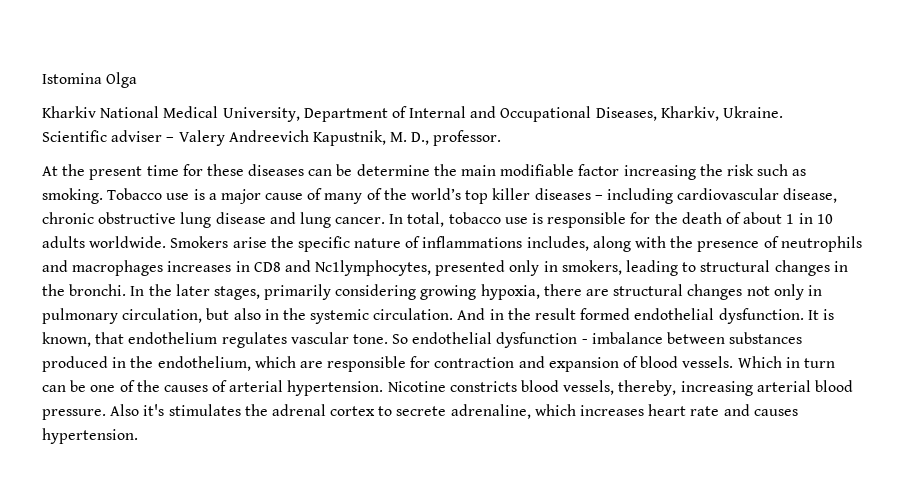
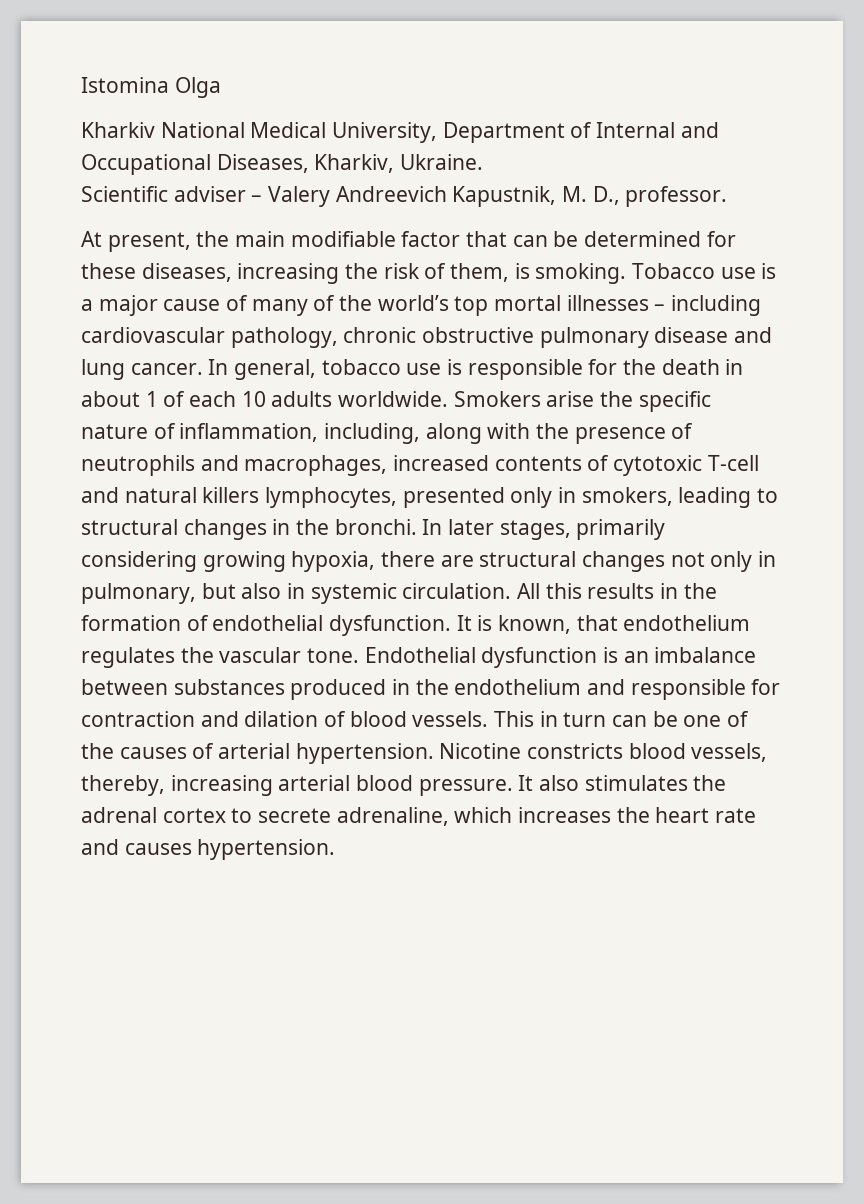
[62,164,807,180] the present time for these diseases can be determine the main modifiable factor increasing the risk such as -> [107,231,736,252] [81,263,530,284] present, the main modifiable factor that can be determined for these diseases, increasing the risk of them, is
[492,188,591,200] killer diseases -> [494,295,649,311] mortal illnesses
[783,188,838,203] disease, -> [230,327,338,348] pathology,
[180,212,212,228] lung -> [539,327,649,348] pulmonary
[407,212,445,227] total, -> [234,359,317,380] general,
[725,212,741,224] of -> [725,359,744,375] in
[798,213,813,224] in -> [163,391,237,407] of each
[422,236,589,251] inflammations includes, -> [179,423,421,444] inflammation, including,
[72,260,432,276] macrophages increases in CD8 and Nc1lymphocytes, -> [244,455,759,476] [81,487,398,508] macrophages, increased contents of cytotoxic T-cell and natural killers lymphocytes,
[148,284,172,296] the -> (443, 527) none
[42,308,203,324] pulmonary circulation, -> [81,583,196,604] pulmonary,
[282,308,306,320] the -> (306, 591) none
[457,308,631,320] And in the result formed -> [517,583,717,599] [81,615,209,631] All this results in the formation of
(287, 340) none -> [180,647,214,663] the
[392,332,588,348] So endothelial dysfunction - -> [364,647,649,668] Endothelial dysfunction is an
[157,356,323,371] endothelium, which are -> [454,679,626,695] endothelium and
[548,357,619,372] expansion -> [244,711,319,727] dilation
[737,356,782,368] Which -> [494,711,535,727] This
[110,404,165,416] Also it's -> [518,775,580,791] It also
(645, 410) none -> [616,807,650,823] the

